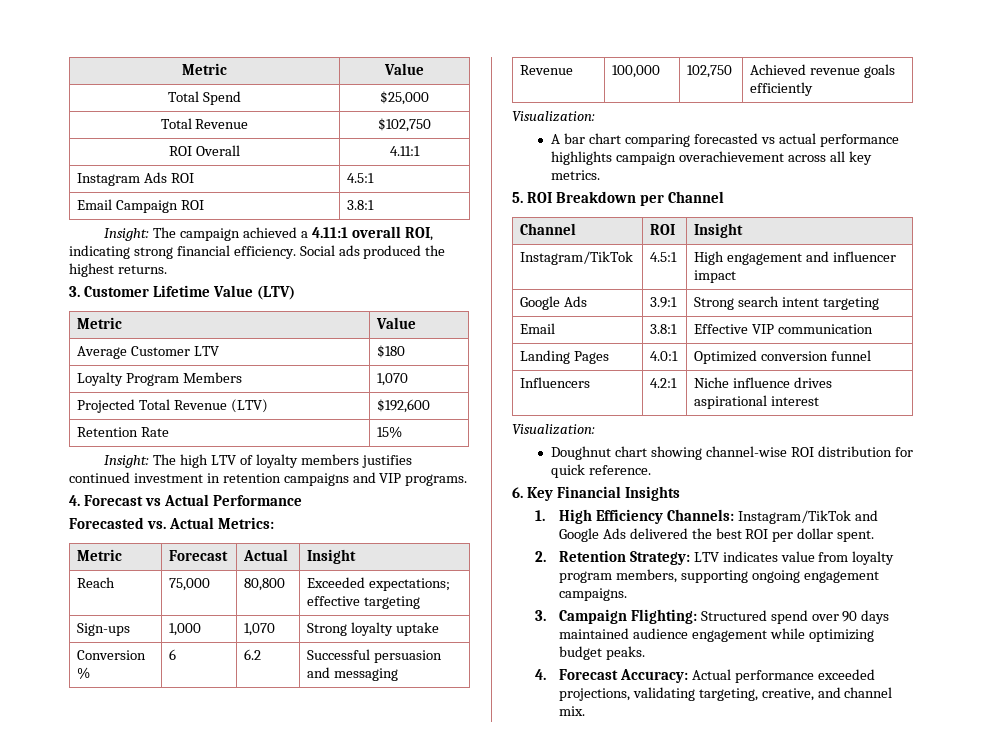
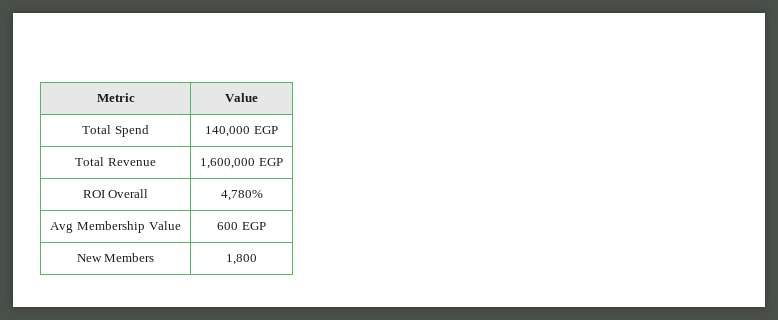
[380,91,429,105] $25,000 -> [205,126,278,137] 140,000 EGP
[378,118,431,132] $102,750 -> [200,158,283,169] 1,600,000 EGP
[390,146,420,156] [77,172,195,186] [347,173,375,183] [77,199,205,213] [347,200,375,210] [104,226,433,241] [69,245,446,259] [69,263,167,277] [69,285,295,300] [77,317,123,329] [376,317,417,329] [77,346,220,359] [377,345,406,358] [77,372,243,386] [377,373,409,386] [77,399,268,413] [377,399,431,413] [77,427,170,437] [377,426,403,438] [104,454,412,468] [69,472,468,486] [69,494,302,506] [69,517,274,529] [77,549,123,561] [169,550,229,561] [243,549,289,561] [307,549,357,564] [77,577,116,588] [169,578,211,591] [244,578,286,591] [307,577,451,591] [307,596,421,609] [77,623,131,636] [169,623,202,636] [244,623,276,636] [307,622,440,636] [77,650,147,660] [77,667,91,679] [169,649,177,660] [244,649,262,660] [307,649,443,663] [307,667,399,681] [520,65,574,75] [612,65,661,78] [687,65,733,78] [750,64,896,78] [750,82,814,96] [512,111,595,122] [551,133,899,147] [551,151,872,165] [551,170,601,180] [512,191,724,206] [520,223,577,235] [650,224,676,235] [694,223,744,238] [520,251,634,265] [650,252,678,262] [694,251,896,265] [694,270,737,283] [520,296,588,310] [650,297,678,308] [694,296,879,310] [520,323,556,334] [650,324,678,334] [694,324,874,334] [520,350,610,364] [650,351,679,361] [694,350,872,364] [520,377,591,388] [650,378,678,388] [694,377,833,388] [694,395,820,409] [512,424,595,435] [551,446,913,460] [551,464,652,478] [512,486,680,501] [535,509,878,524] [558,528,875,542] [535,550,895,565] [558,569,879,583] [558,588,627,601] [535,609,890,624] [558,628,874,642] [558,646,645,660] [535,669,875,683] [558,687,893,701] [558,706,585,716] 4.11:1 // Instagram Ads ROI | 4.5:1 // Email Campaign ROI | 3.8:1 // Insight: The campaign achieved a 4.11:1 overall ROI, indicating strong financial efficiency. Social ads produced the highest returns. // 3. Customer Lifetime Value (LTV) // Metric | Value // Average Customer LTV | $180 // Loyalty Program Members | 1,070 // Projected Total Revenue (LTV) | $192,600 // Retention Rate | 15% // Insight: The high LTV of loyalty members justifies continued investment in retention campaigns and VIP programs. // 4. Forecast vs Actual Performance // Forecasted vs. Actual Metrics: // Metric | Forecast | Actual | Insight // Reach | 75,000 | 80,800 | Exceeded expectations; effective targeting // Sign-ups | 1,000 | 1,070 | Strong loyalty uptake // Conversion % | 6 | 6.2 | Successful persuasion and messaging // Revenue | 100,000 | 102,750 | Achieved revenue goals efficiently // Visualization: // A bar chart comparing forecasted vs actual performance highlights campaign overachievement across all key metrics. // 5. ROI Breakdown per Channel // Channel | ROI | Insight // Instagram/TikTok | 4.5:1 | High engagement and influencer impact // Google Ads | 3.9:1 | Strong search intent targeting // Email | 3.8:1 | Effective VIP communication // Landing Pages | 4.0:1 | Optimized conversion funnel // Influencers | 4.2:1 | Niche influence drives aspirational interest // Visualization: // Doughnut chart showing channel-wise ROI distribution for quick reference. // 6. Key Financial Insights // 1. High Efficiency Channels: Instagram/TikTok and Google Ads delivered the best ROI per dollar spent. // 2. Retention Strategy: LTV indicates value from loyalty program members, supporting ongoing engagement campaigns. // 3. Campaign Flighting: Structured spend over 90 days maintained audience engagement while optimizing budget peaks. // 4. Forecast Accuracy: Actual performance exceeded projections, validating targeting, creative, and channel mix. -> [220,190,263,201] [50,221,181,233] [217,222,266,230] [76,253,155,262] [226,254,257,265] 4,780% // Avg Membership Value | 600 EGP // New Members | 1,800

